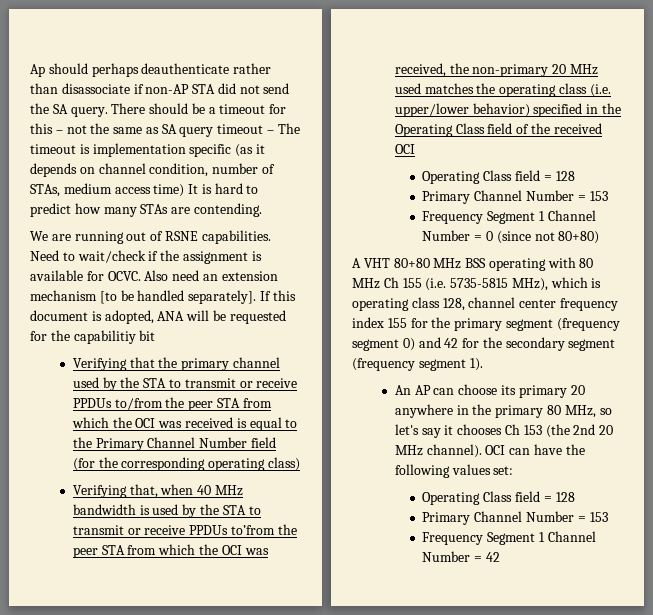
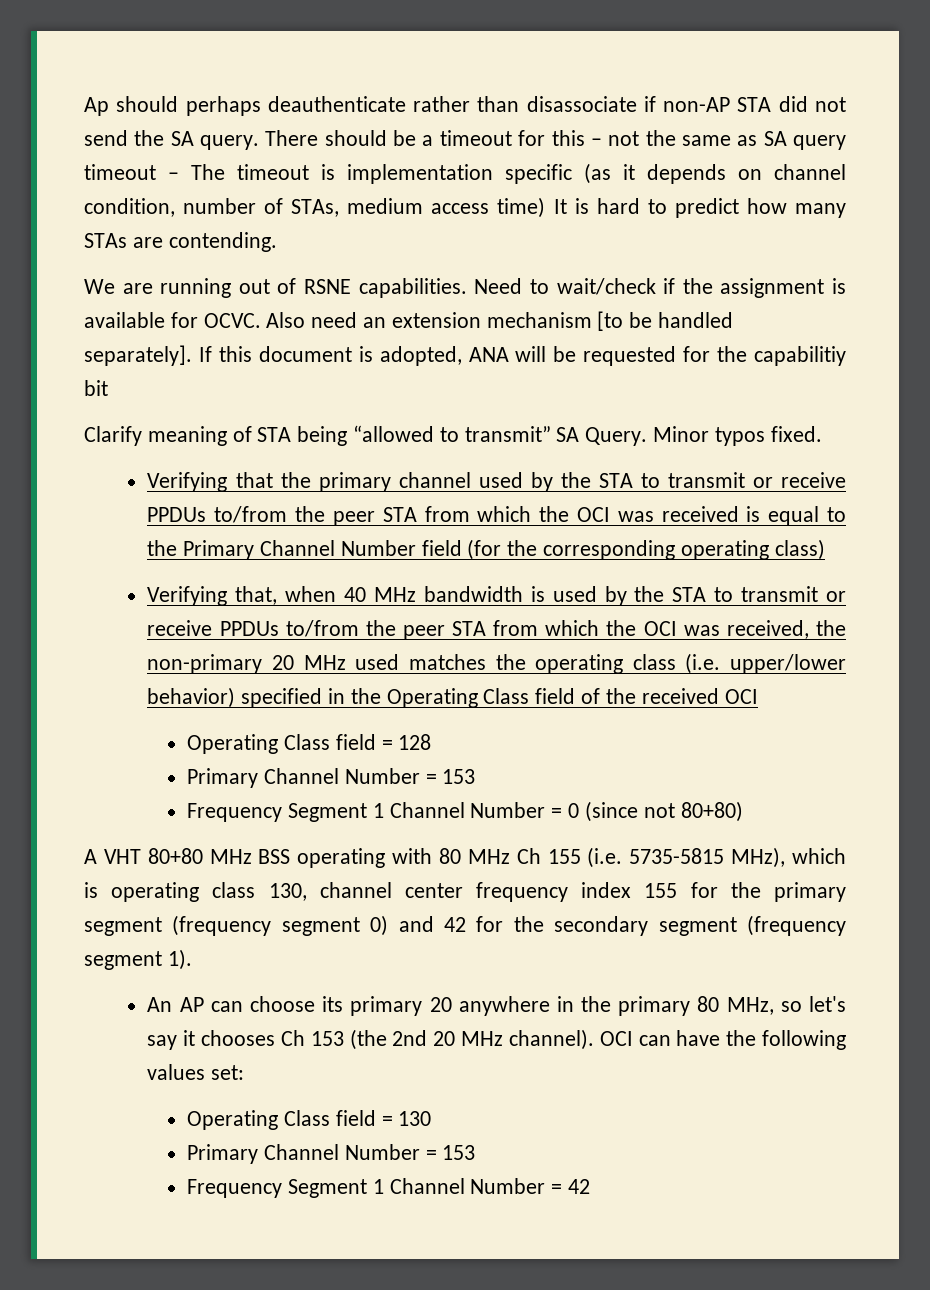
(156, 335) none -> [84,425,822,446] // Clarify meaning of STA being “allowed to transmit” SA Query. Minor typos fixed.
[231,525,276,535] to’from -> [285,620,359,637] to/from
[442,298,465,311] 128, -> [268,883,307,901] 130,
[555,492,575,502] 128 -> [398,1111,432,1126] 130

